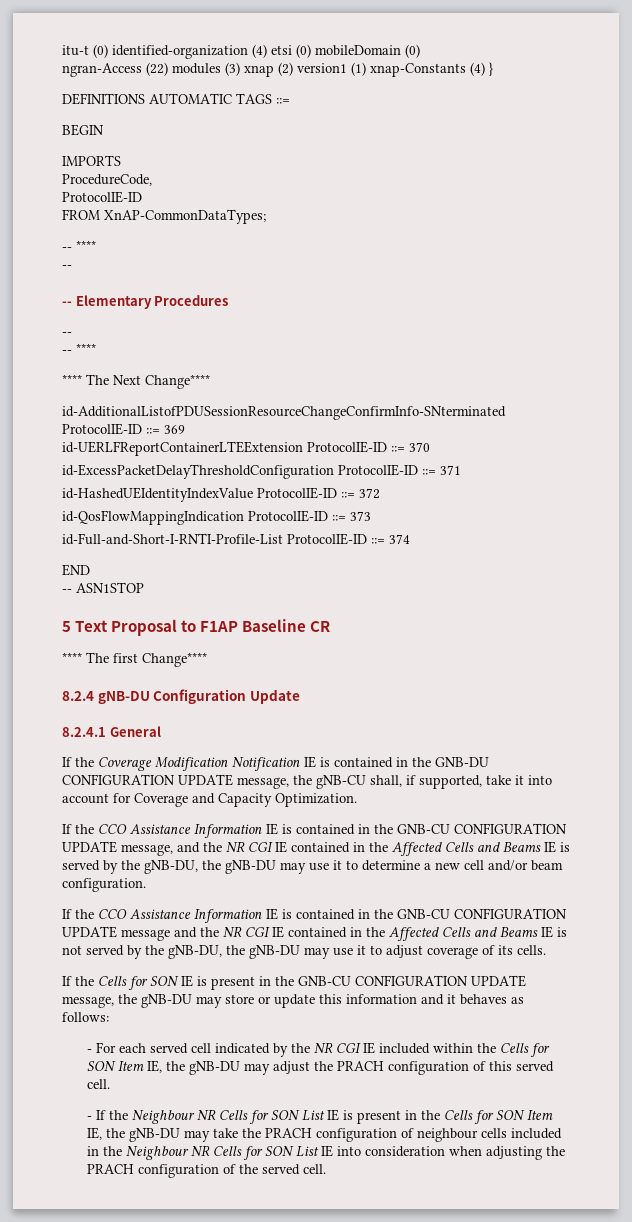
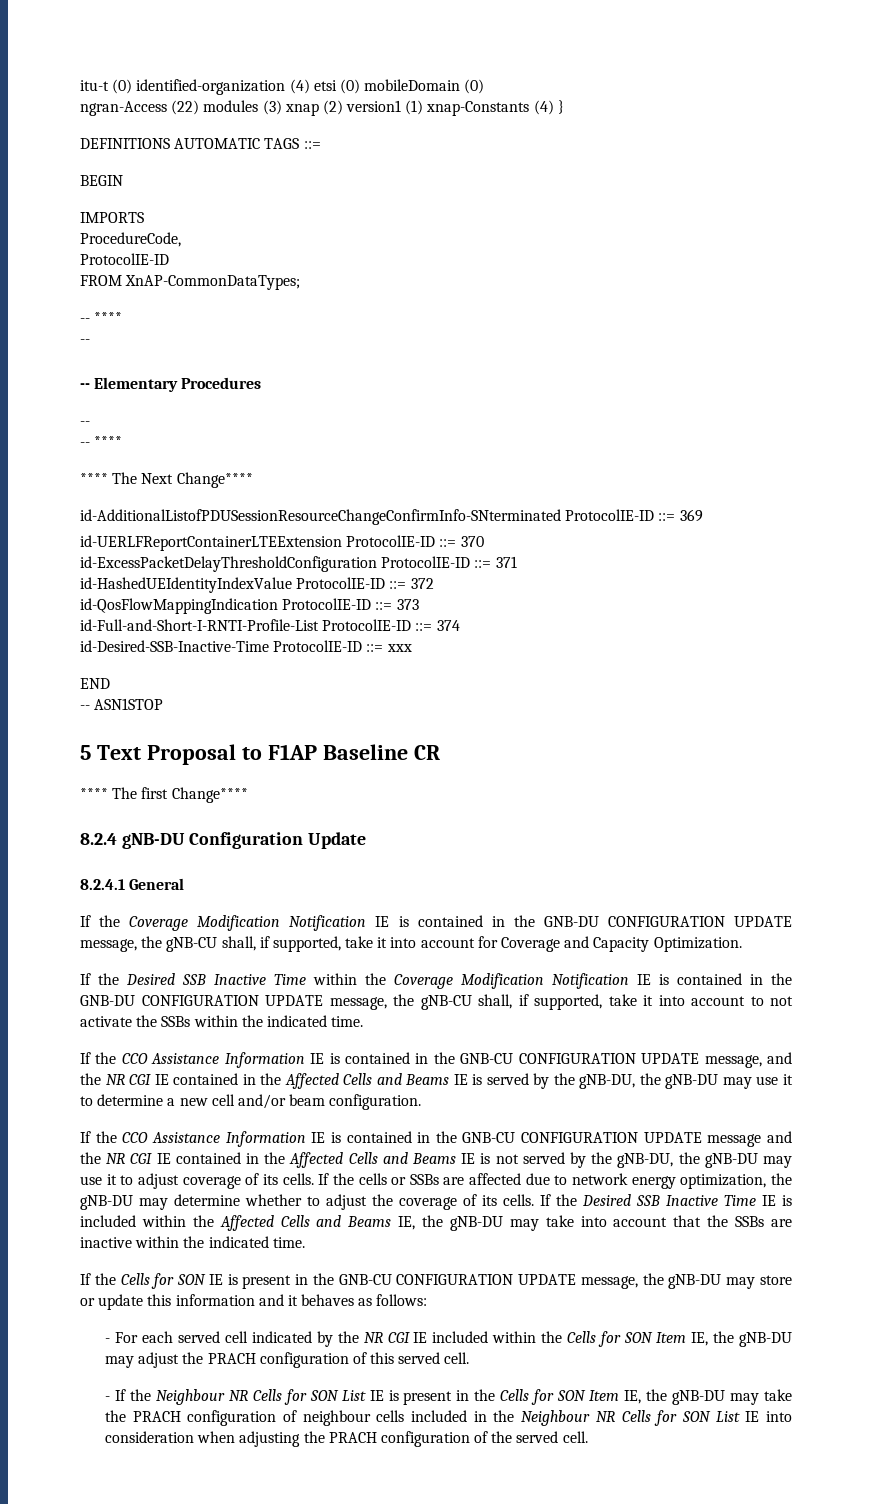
(410, 539) none -> [80,640,412,652] // id-Desired-SSB-Inactive-Time ProtocolIE-ID ::= xxx
(357, 800) none -> [80,973,792,989] [80,994,793,1010] [80,1015,364,1027] // If the Desired SSB Inactive Time within the Coverage Modification Notification IE is contained in the GNB-DU CONFIGURATION UPDATE message, the gNB-CU shall, if supported, take it into account to not activate the SSBs within the indicated time.
(546, 950) none -> [318,1173,792,1189] [80,1194,792,1210] [80,1215,792,1231] [80,1236,305,1248] If the cells or SSBs are affected due to network energy optimization, the gNB-DU may determine whether to adjust the coverage of its cells. If the Desired SSB Inactive Time IE is included within the Affected Cells and Beams IE, the gNB-DU may take into account that the SSBs are inactive within the indicated time.

